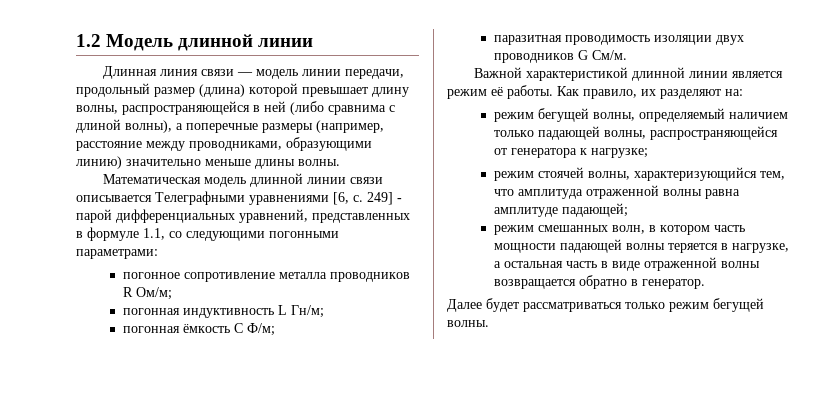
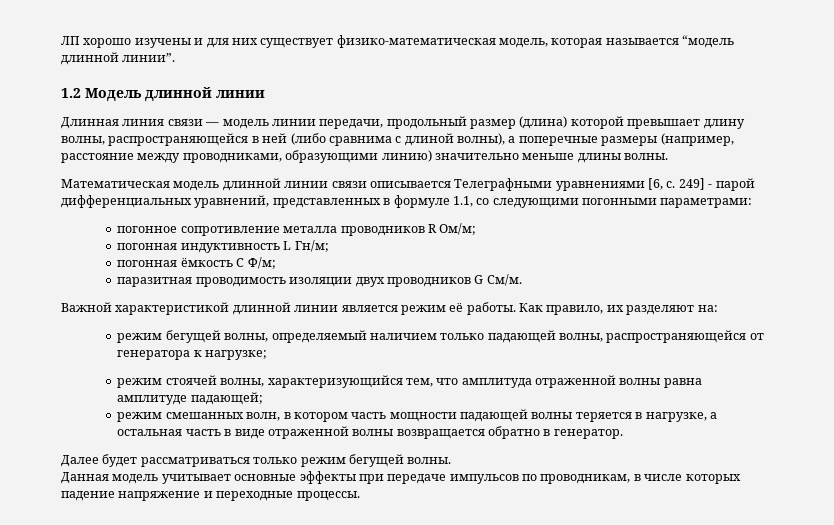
(76, 40) none -> [61,35,735,48] [61,52,176,65] ЛП хорошо изучены и для них существует физико-математическая модель, которая называется “модель длинной линии”. //
(489, 323) none -> [61,471,741,484] [61,491,360,501] // Данная модель учитывает основные эффекты при передаче импульсов по проводникам, в числе которых падение напряжение и переходные процессы.

